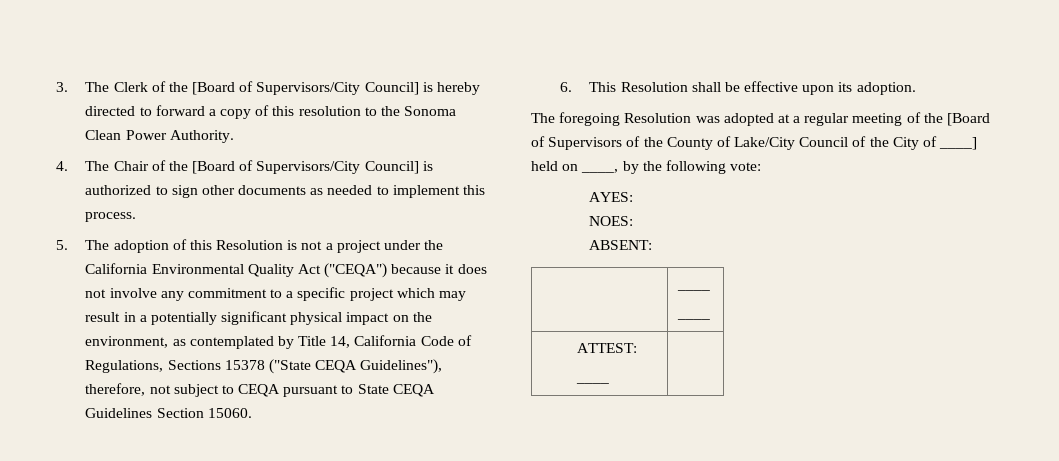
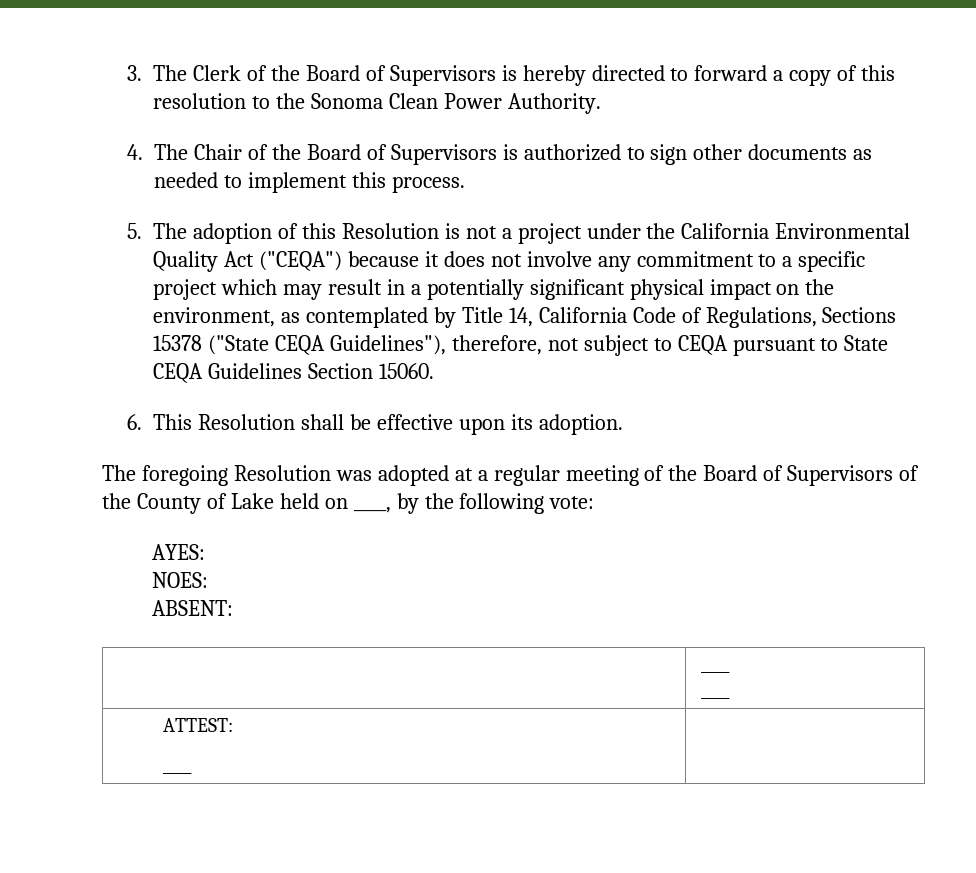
[192,81,419,95] [Board of Supervisors/City Council] -> [305,65,496,86] Board of Supervisors
[192,160,419,174] [Board of Supervisors/City Council] -> [306,144,497,165] Board of Supervisors
[947,113,991,126] [Board -> [703,465,758,481] Board
[734,136,978,150] Lake/City Council of the City of ____] -> [230,493,274,509] Lake

